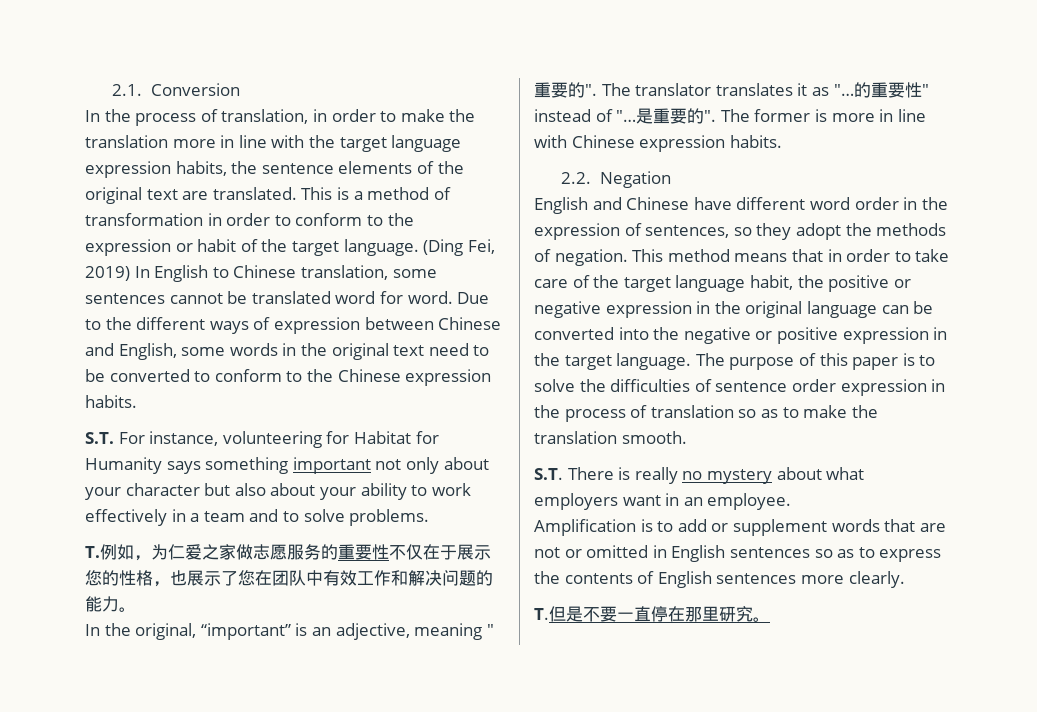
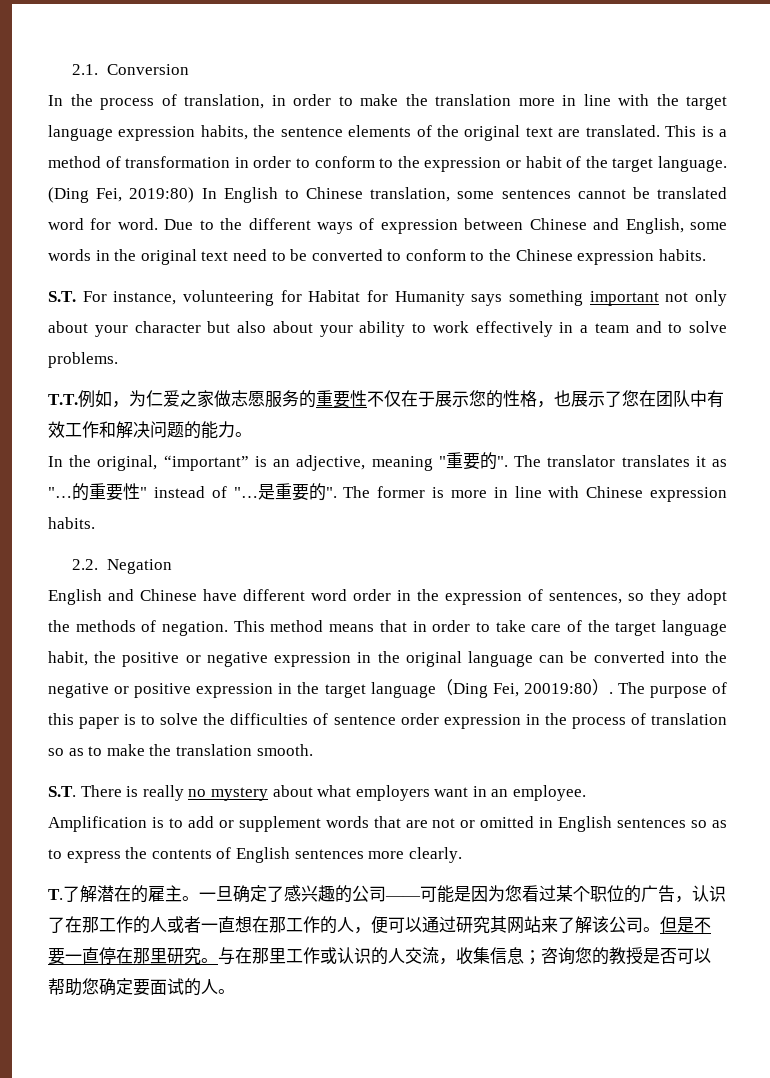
[85,266,130,281] 2019) -> [129,187,195,203] 2019:80)
[85,546,100,558] T. -> [48,394,78,405] T.T.
[616,353,692,370] language. -> [370,679,613,698] language（Ding Fei, 20019:80）.
(549, 614) none -> [63,885,726,903] [48,916,660,934] 了解潜在的雇主。一旦确定了感兴趣的公司——可能是因为您看过某个职位的广告，认识了在那工作的人或者一直想在那工作的人，便可以通过研究其网站来了解该公司。
(770, 619) none -> [218,947,711,965] [48,978,235,996] 与在那里工作或认识的人交流，收集信息；咨询您的教授是否可以帮助您确定要面试的人。

